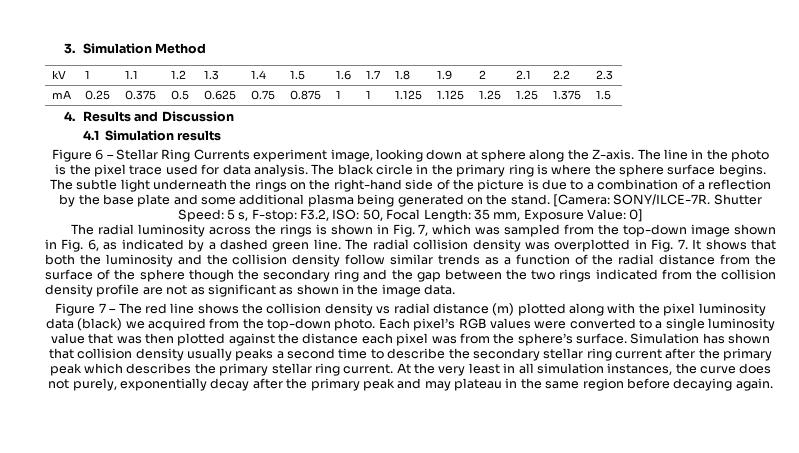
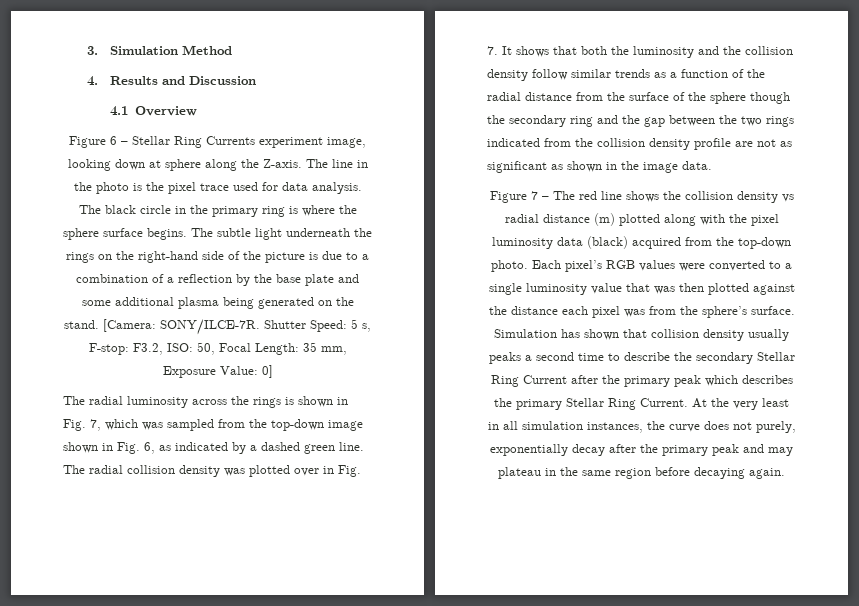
[51,70,66,79] [84,70,90,79] [124,70,138,79] [170,70,186,79] [203,70,219,80] [250,70,266,79] [289,70,305,80] [335,70,351,80] [365,70,380,79] [394,70,410,80] [436,70,452,80] [478,70,486,79] [515,70,531,79] [552,70,570,79] [595,70,613,80] [51,90,71,99] [84,90,110,100] [124,90,156,100] [170,90,189,100] [203,90,236,100] [250,90,275,100] [289,90,321,100] [335,90,341,99] [365,90,371,99] [394,90,422,100] [436,90,464,100] [478,90,501,100] [515,90,538,100] [552,90,581,100] [595,90,611,100] // kV | 1 | 1.1 | 1.2 | 1.3 | 1.4 | 1.5 | 1.6 | 1.7 | 1.8 | 1.9 | 2 | 2.1 | 2.2 | 2.3 // mA | 0.25 | 0.375 | 0.5 | 0.625 | 0.75 | 0.875 | 1 | 1 | 1.125 | 1.125 | 1.25 | 1.25 | 1.375 | 1.5 -> (233, 50) none
[105,130,222,141] Simulation results -> [134,106,197,116] Overview
[554,239,631,252] overplotted -> [249,465,319,477] plotted over
[125,321,145,329] we -> (628, 242) none
[543,348,663,361] stellar ring current -> [756,352,795,361] [490,375,567,387] Stellar Ring Current
[271,363,394,376] stellar ring current. -> [566,398,688,410] Stellar Ring Current.

